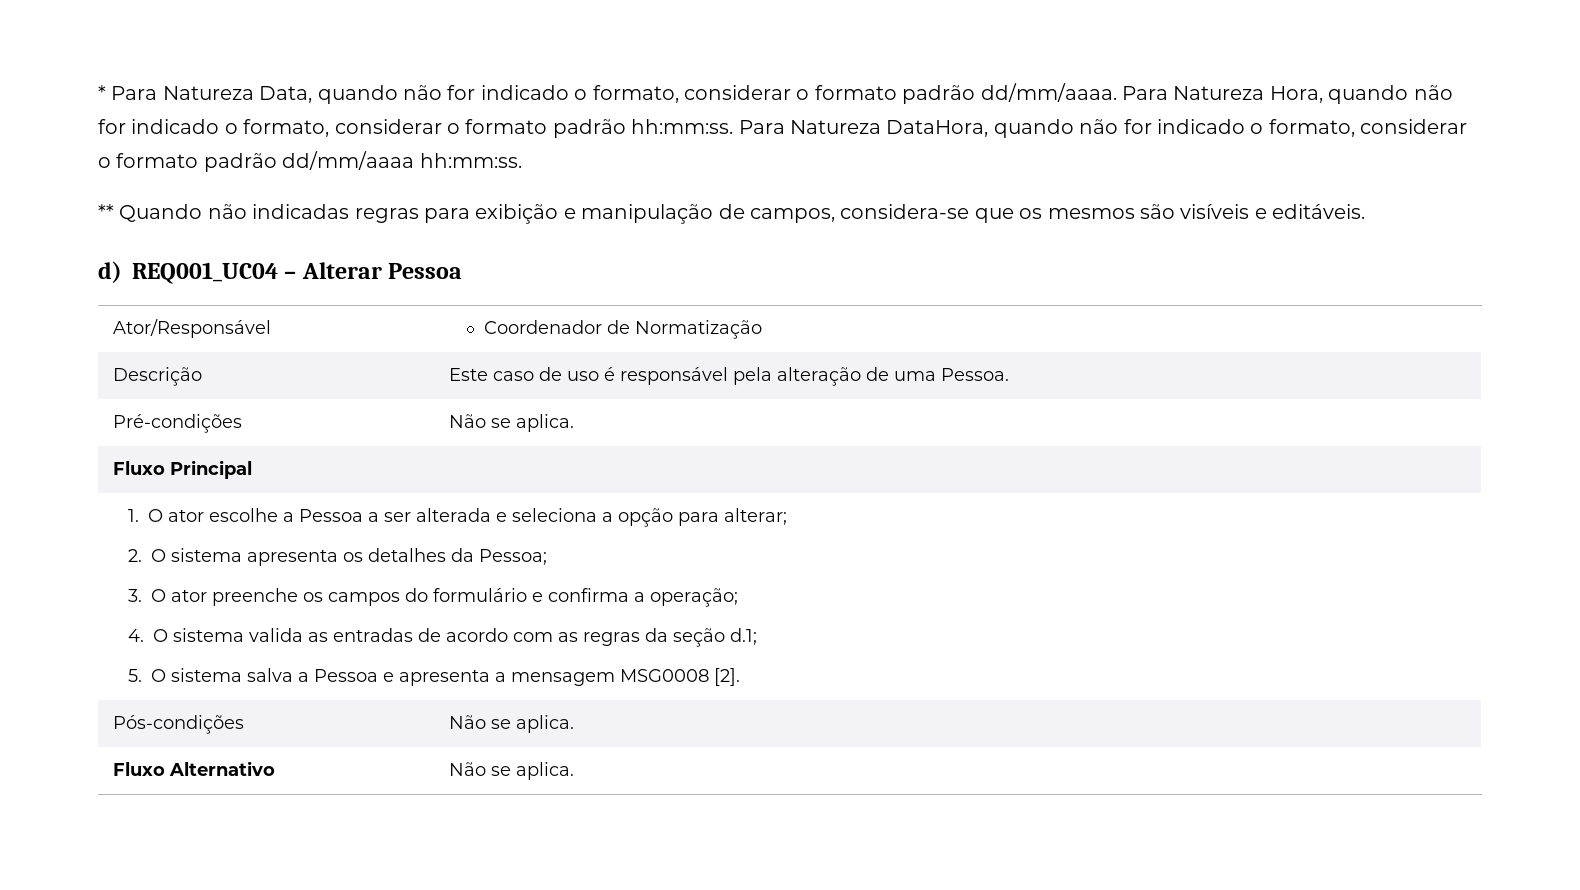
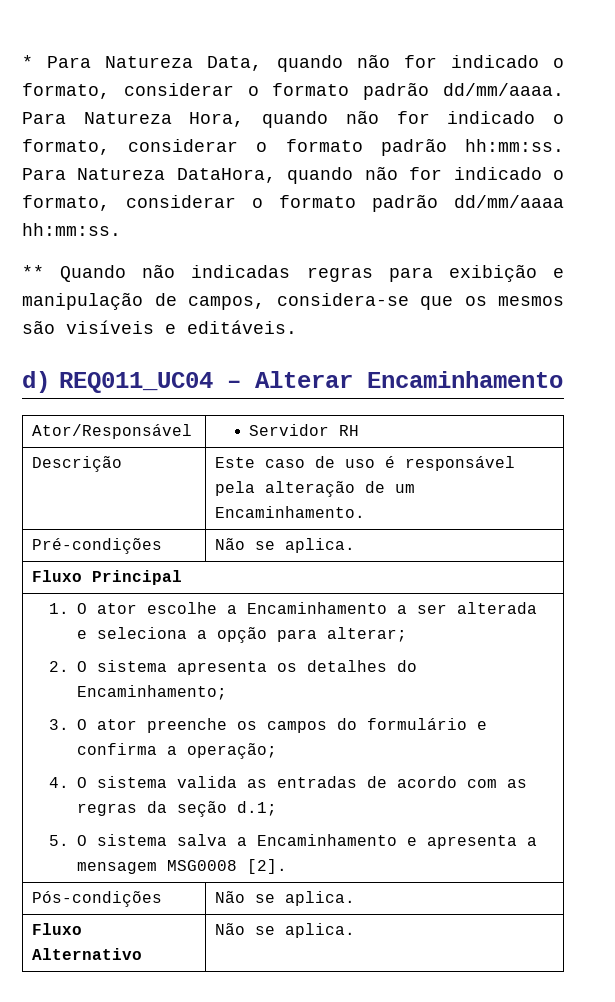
[132,262,278,284] REQ001_UC04 -> [59,372,213,393] REQ011_UC04
[388,263,463,279] Pessoa -> [367,371,563,388] Encaminhamento
[483,320,762,339] Coordenador de Normatização -> [249,424,360,436] Servidor RH
[893,368,1009,381] uma Pessoa. -> [395,484,416,493] [215,506,366,518] um Encaminhamento.
[298,509,363,522] Pessoa -> [246,602,387,614] Encaminhamento
[450,548,547,565] da Pessoa; -> [396,660,417,672] [76,685,227,700] do Encaminhamento;
[313,669,378,682] Pessoa -> [256,834,397,846] Encaminhamento

